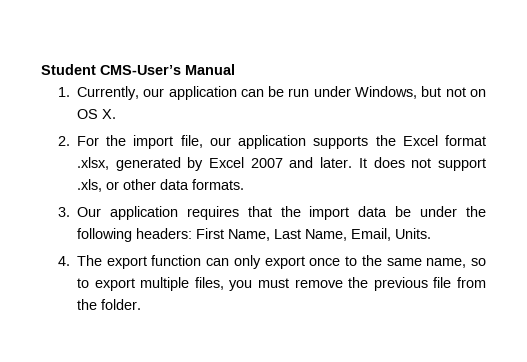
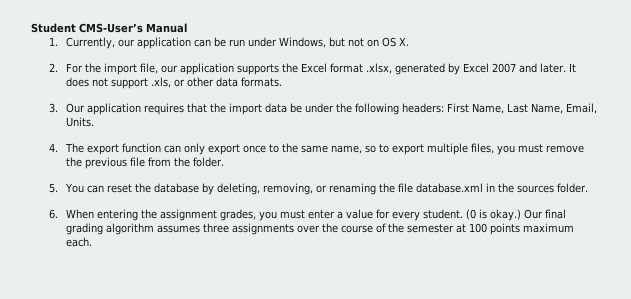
(141, 304) none -> [48,183,589,195] [48,209,567,221] [66,223,575,235] [66,237,93,247] // 5. You can reset the database by deleting, removing, or renaming the file database.xml in the sources folder. // 6. When entering the assignment grades, you must enter a value for every student. (0 is okay.) Our final grading algorithm assumes three assignments over the course of the semester at 100 points maximum each.

